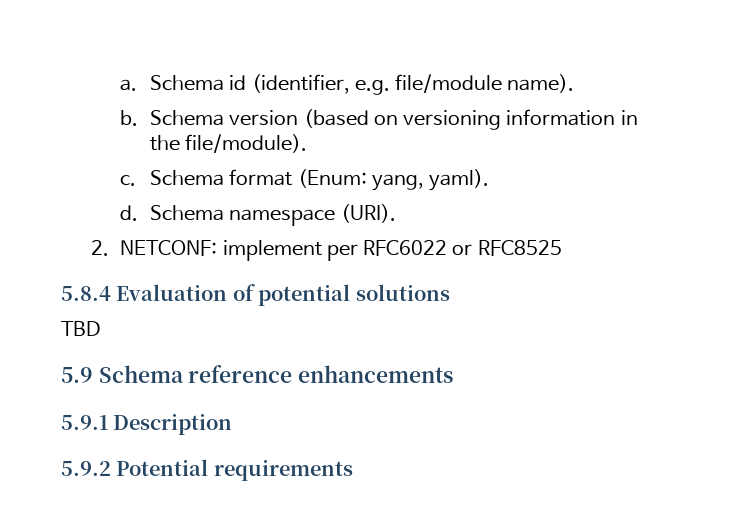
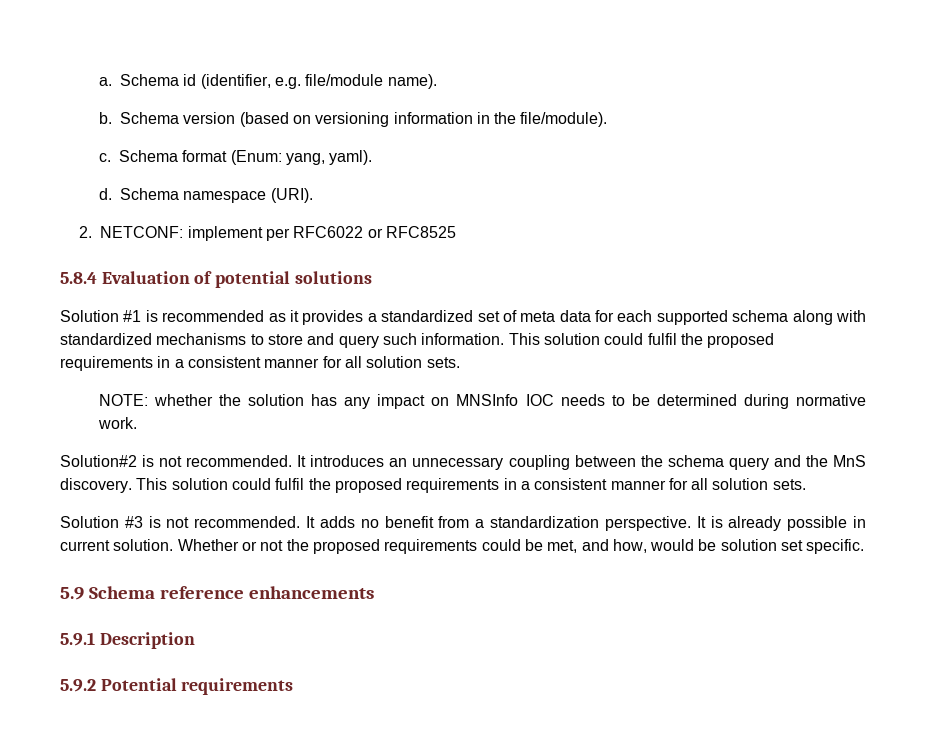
[61,321,100,336] TBD -> [60,310,867,325] [60,333,775,348] [60,356,460,371] [98,394,866,409] [97,417,137,429] [60,455,867,470] [60,478,806,493] [60,516,867,531] [60,539,865,554] Solution #1 is recommended as it provides a standardized set of meta data for each supported schema along with standardized mechanisms to store and query such information. This solution could fulfil the proposed requirements in a consistent manner for all solution sets. // NOTE: whether the solution has any impact on MNSInfo IOC needs to be determined during normative work. // Solution#2 is not recommended. It introduces an unnecessary coupling between the schema query and the MnS discovery. This solution could fulfil the proposed requirements in a consistent manner for all solution sets. // Solution #3 is not recommended. It adds no benefit from a standardization perspective. It is already possible in current solution. Whether or not the proposed requirements could be met, and how, would be solution set specific.

